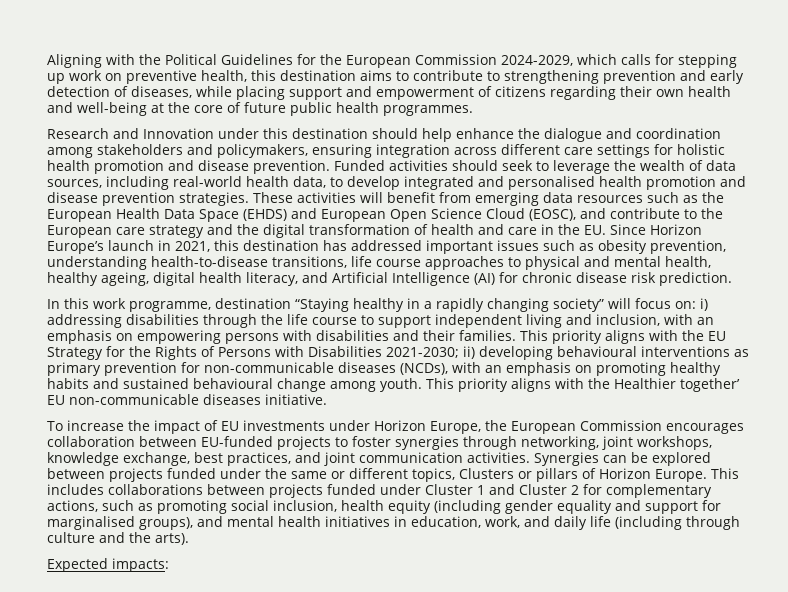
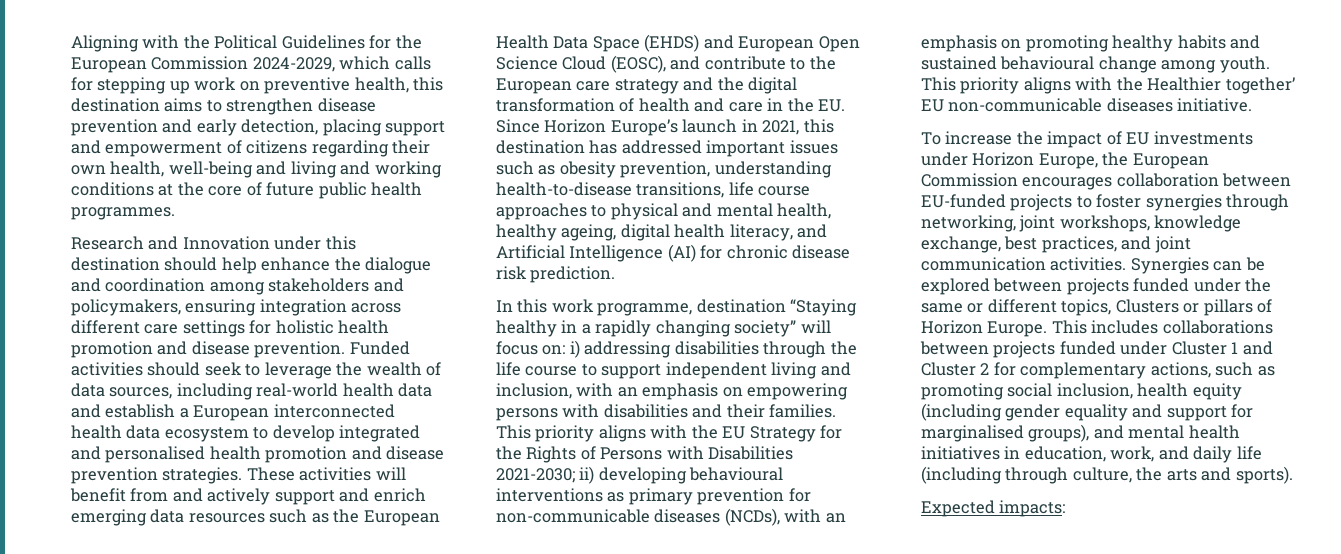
[413,70,744,84] [47,86,232,98] contribute to strengthening prevention and early detection of diseases, while -> [226,98,376,115] [71,119,319,136] strengthen disease prevention and early detection,
[688,86,731,97] [47,102,147,116] health and well-being -> [110,161,442,178] [71,182,154,196] health, well-being and living and working conditions
[293,176,326,188] data, -> [398,383,433,397] [71,404,395,421] [71,425,249,442] data and establish a European interconnected health data ecosystem
(471, 197) none -> [172,488,426,505] and actively support and enrich
[47,532,189,545] culture and the arts). -> [1072,466,1293,484] culture, the arts and sports).

